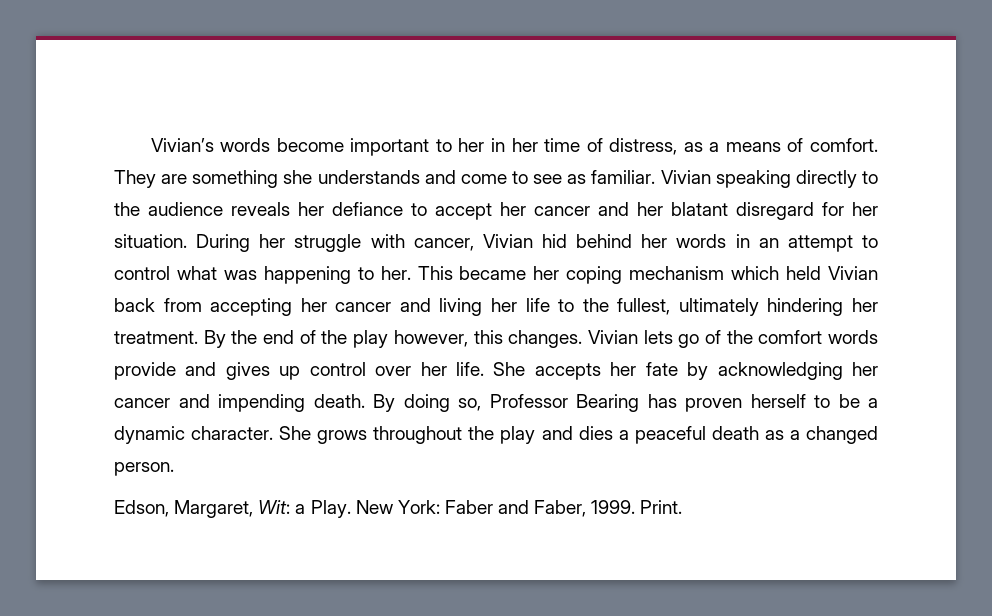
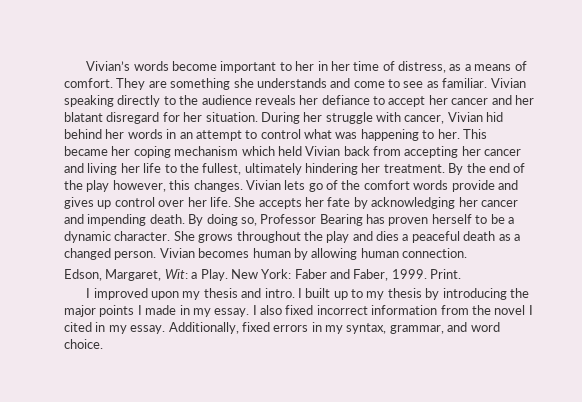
(174, 469) none -> [159,248,467,260] Vivian becomes human by allowing human connection.
(683, 507) none -> [86,288,529,300] [64,305,533,317] [64,322,500,334] [64,339,103,349] // I improved upon my thesis and intro. I built up to my thesis by introducing the major points I made in my essay. I also fixed incorrect information from the novel I cited in my essay. Additionally, fixed errors in my syntax, grammar, and word choice.

